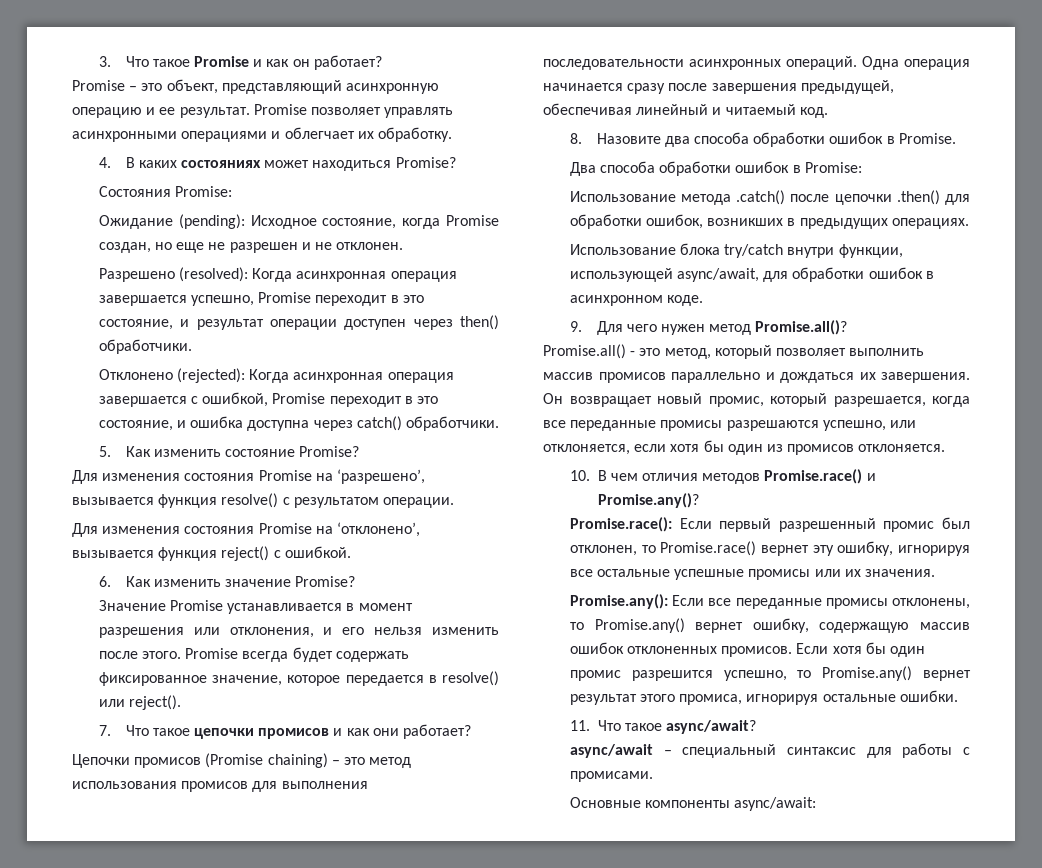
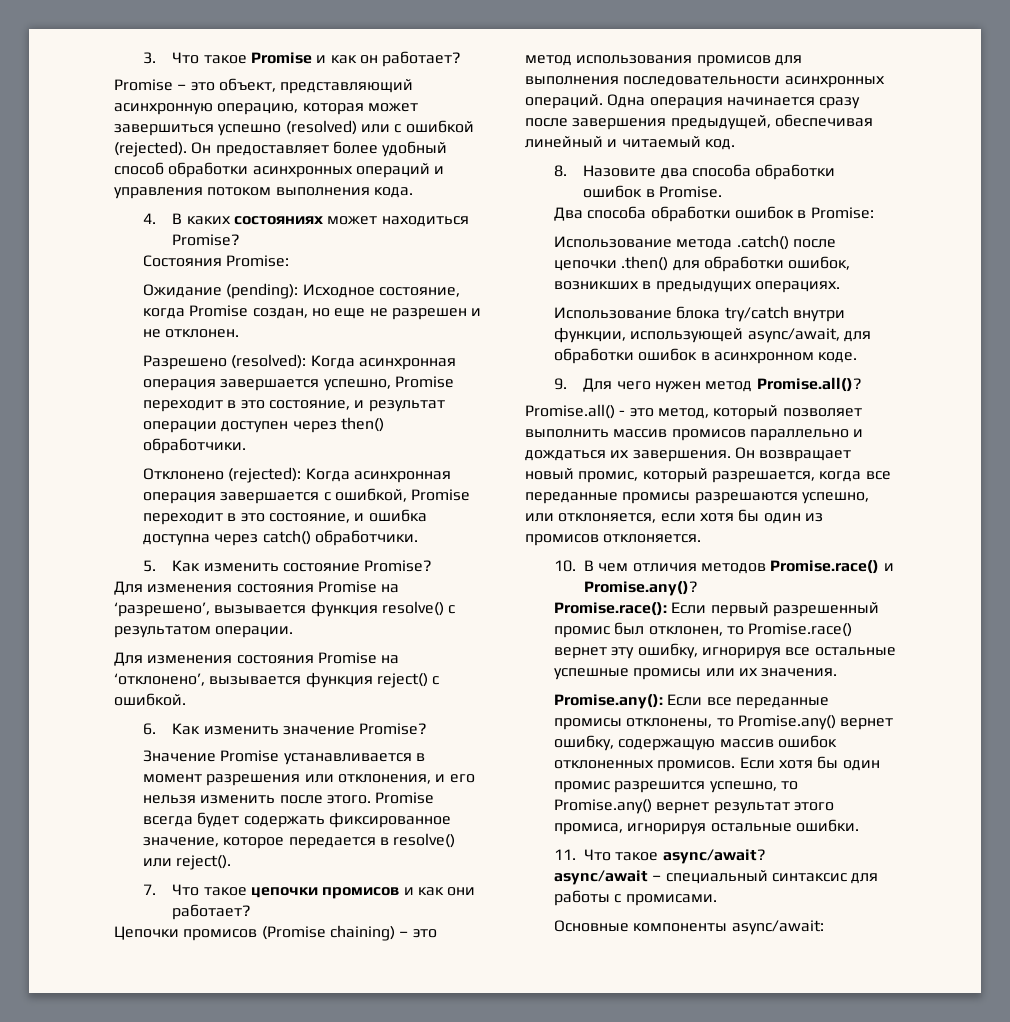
[72,104,454,118] [72,127,452,142] операцию и ее результат. Promise позволяет управлять асинхронными операциями и облегчает их обработку. -> [217,103,418,115] [114,120,474,136] [114,141,448,157] [114,162,445,178] [114,187,413,199] операцию, которая может завершиться успешно (resolved) или с ошибкой (rejected). Он предоставляет более удобный способ обработки асинхронных операций и управления потоком выполнения кода.

